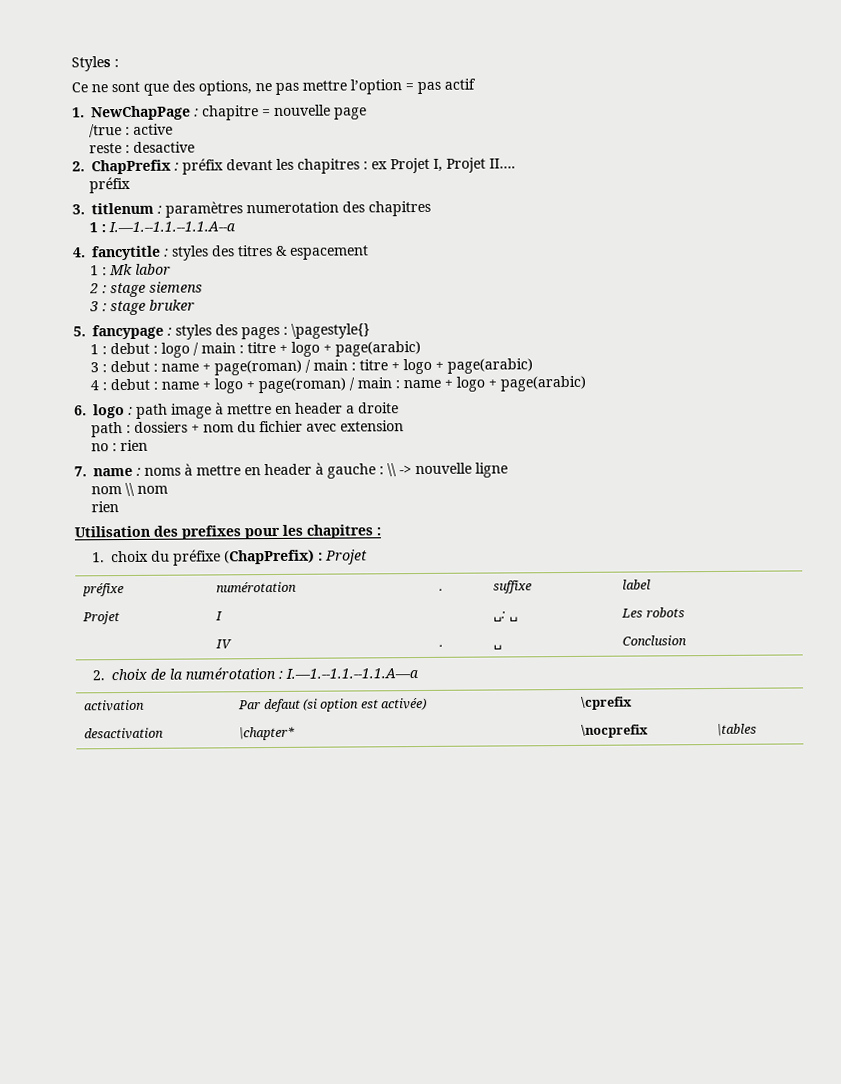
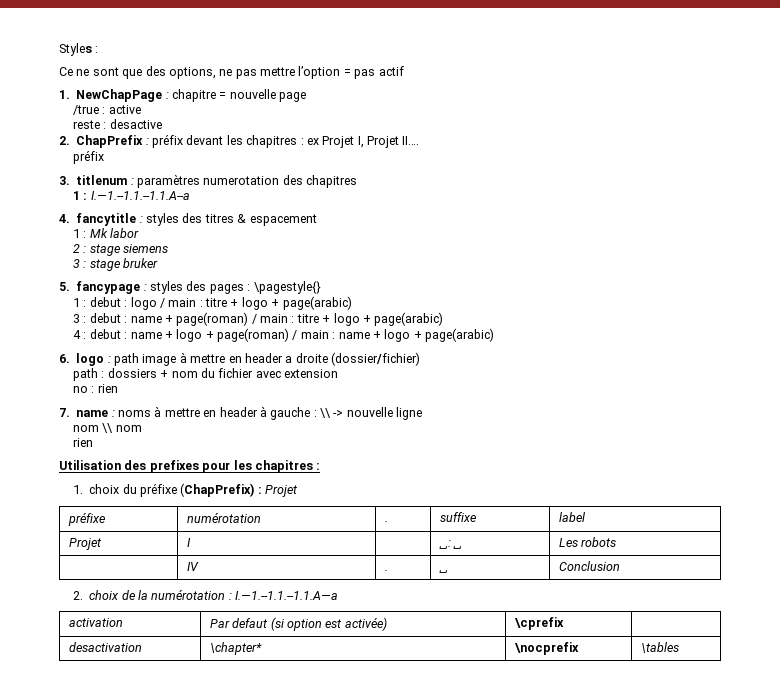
(399, 408) none -> [331,352,420,366] (dossier/fichier)

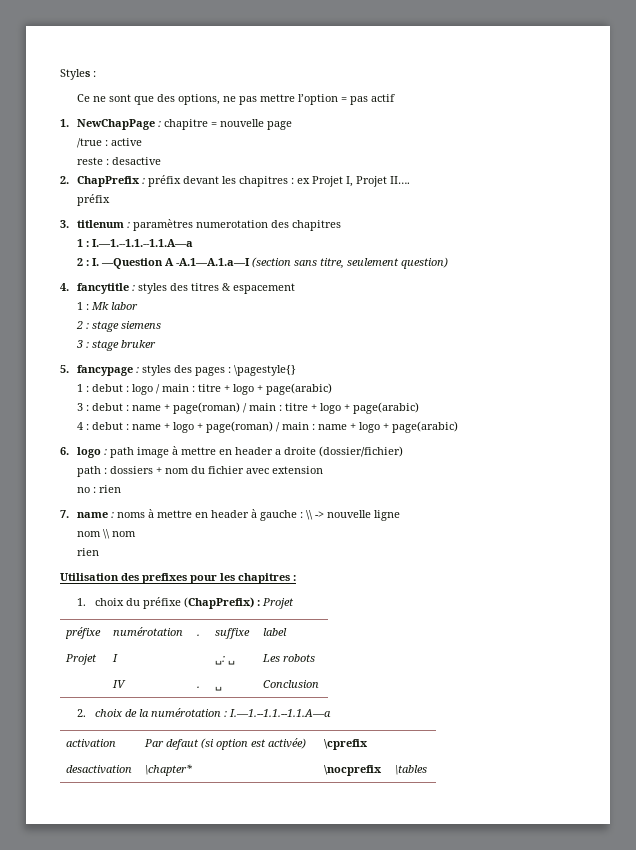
[90,191,190,200] I.—1.--1.1.--1.1.A--a -> [92,239,194,247] [77,257,449,269] I.—1.--1.1.--1.1.A—a // 2 : I. —Question A -A.1—A.1.a—I (section sans titre, seulement question)

